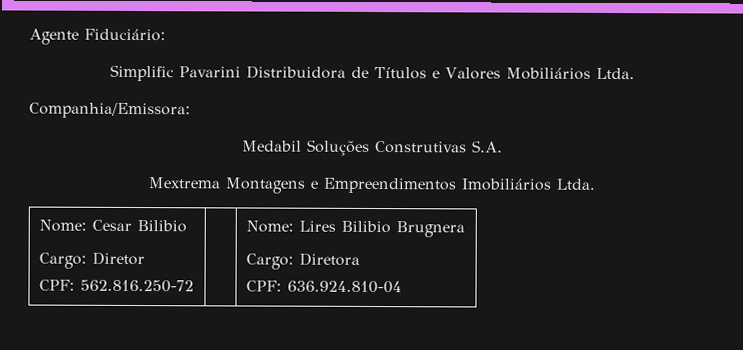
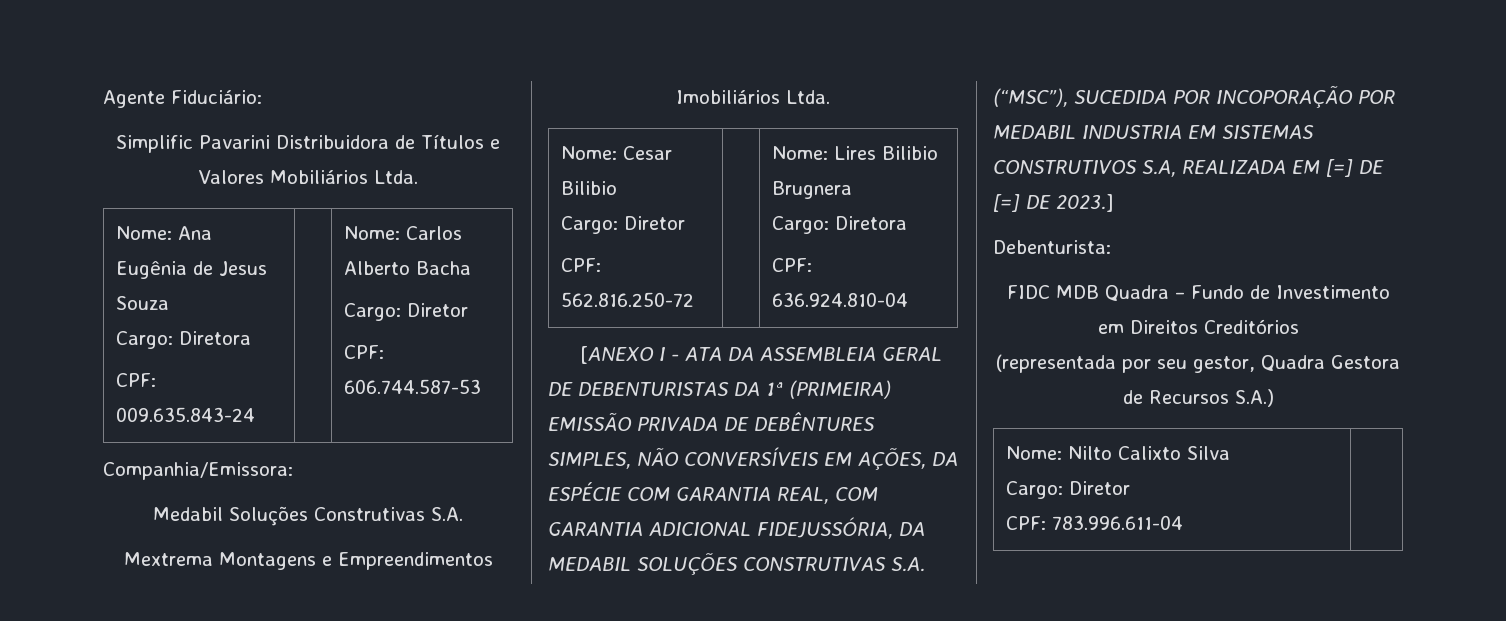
(635, 73) none -> [116,226,213,240] [116,261,268,279] [116,296,170,310] [116,331,252,349] [116,373,157,387] [116,407,256,422] [344,226,463,240] [344,261,472,275] [344,303,469,321] [344,345,385,359] [344,379,482,394] // Nome: Ana Eugênia de Jesus Souza // Cargo: Diretora // CPF: 009.635.843-24 | | Nome: Carlos Alberto Bacha // Cargo: Diretor // CPF: 606.744.587-53
(403, 287) none -> [579,346,942,364] [548,380,891,399] [548,412,875,431] [548,447,958,470] [548,482,878,504] [548,517,925,539] [548,553,925,575] [993,85,1395,108] [993,125,1314,139] [993,159,1384,177] [993,194,1114,212] [993,240,1111,254] [1006,285,1390,301] [1097,319,1299,334] [996,354,1400,373] [1122,389,1274,407] [1006,446,1231,460] [1006,481,1131,499] [1006,515,1184,530] // [ANEXO I - ATA DA ASSEMBLEIA GERAL DE DEBENTURISTAS DA 1ª (PRIMEIRA) EMISSÃO PRIVADA DE DEBÊNTURES SIMPLES, NÃO CONVERSÍVEIS EM AÇÕES, DA ESPÉCIE COM GARANTIA REAL, COM GARANTIA ADICIONAL FIDEJUSSÓRIA, DA MEDABIL SOLUÇÕES CONSTRUTIVAS S.A. (“MSC”), SUCEDIDA POR INCOPORAÇÃO POR MEDABIL INDUSTRIA EM SISTEMAS CONSTRUTIVOS S.A, REALIZADA EM [=] DE [=] DE 2023.] // Debenturista: // FIDC MDB Quadra – Fundo de Investimento em Direitos Creditórios // (representada por seu gestor, Quadra Gestora de Recursos S.A.) // Nome: Nilto Calixto Silva // Cargo: Diretor // CPF: 783.996.611-04 |

